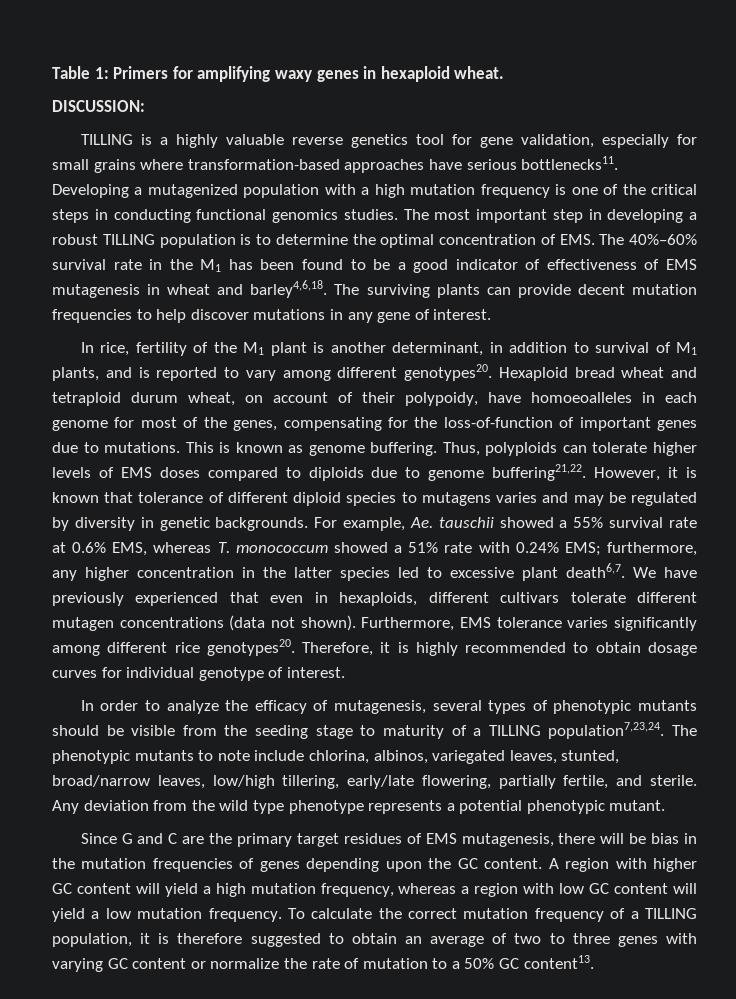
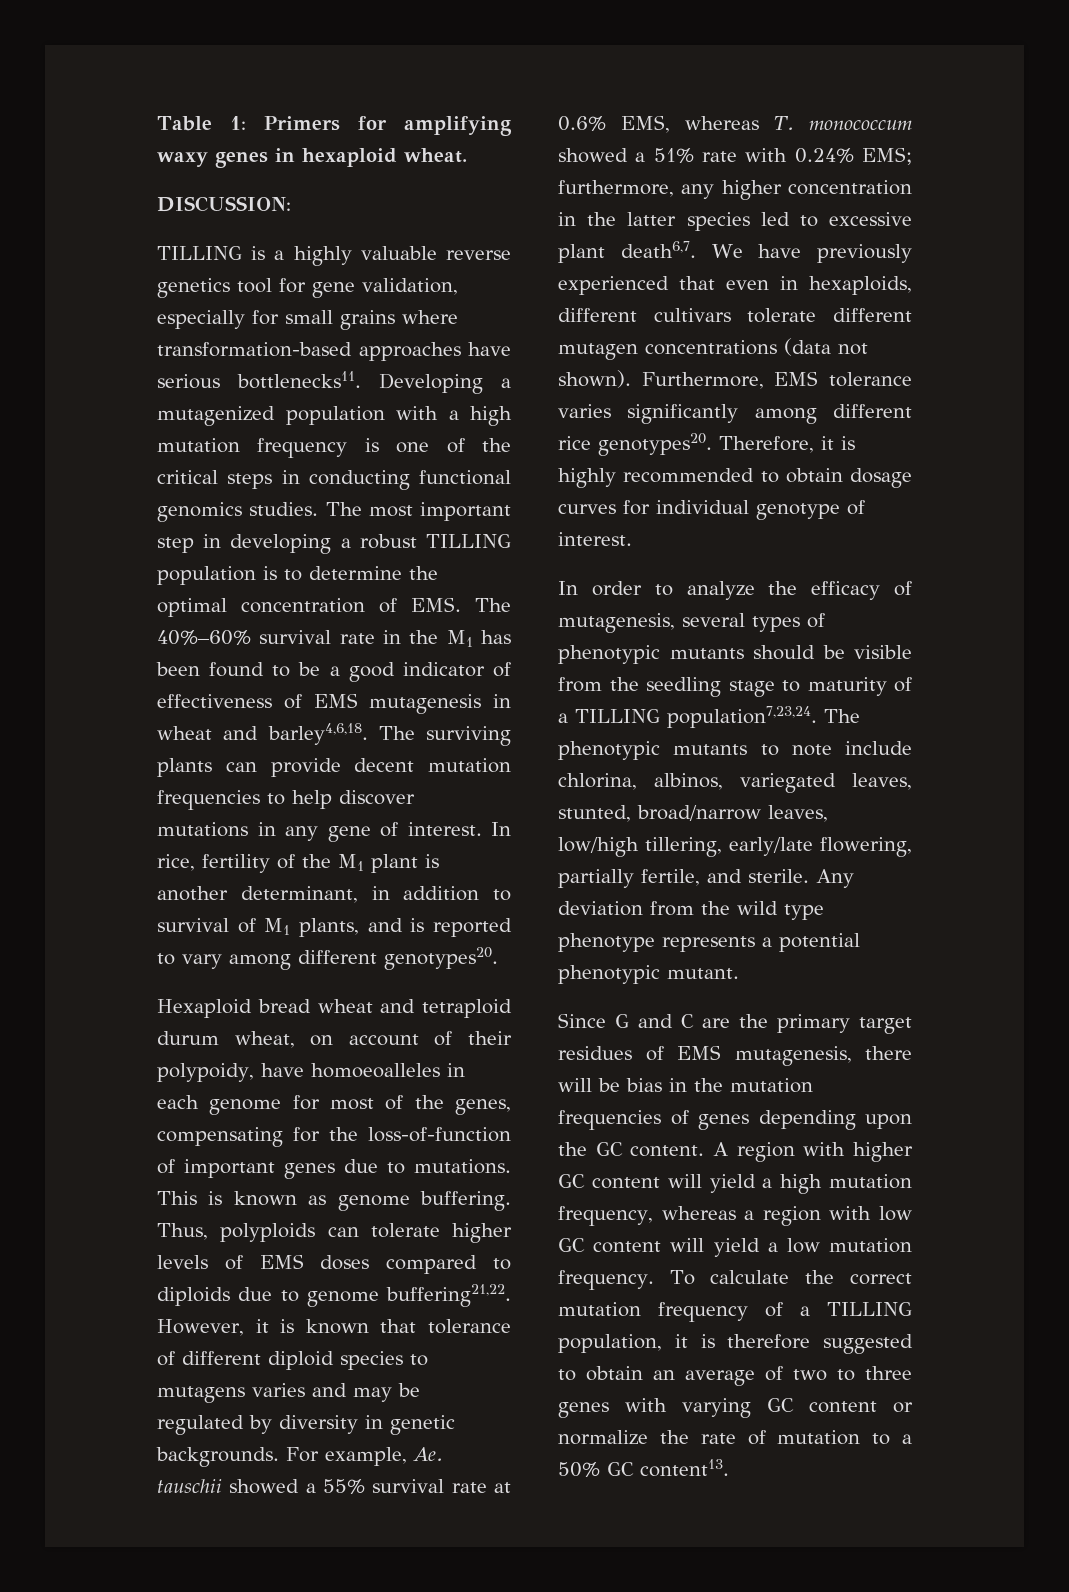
(492, 314) // -> (482, 829) none
(492, 372) none -> (498, 958) //
[255,725,309,739] seeding -> [646,677,721,697] seedling

